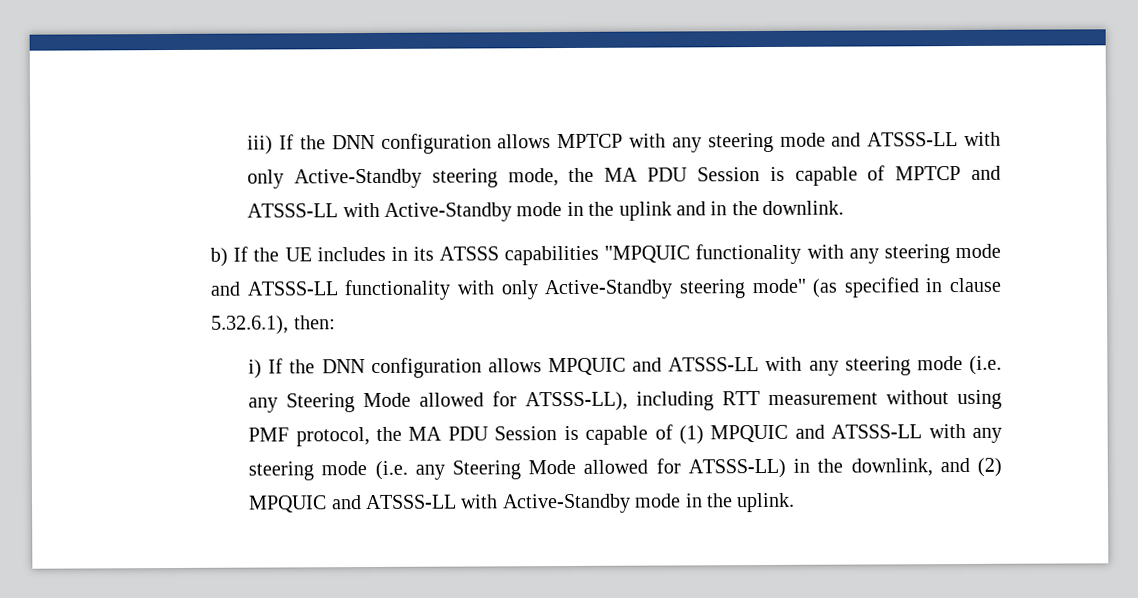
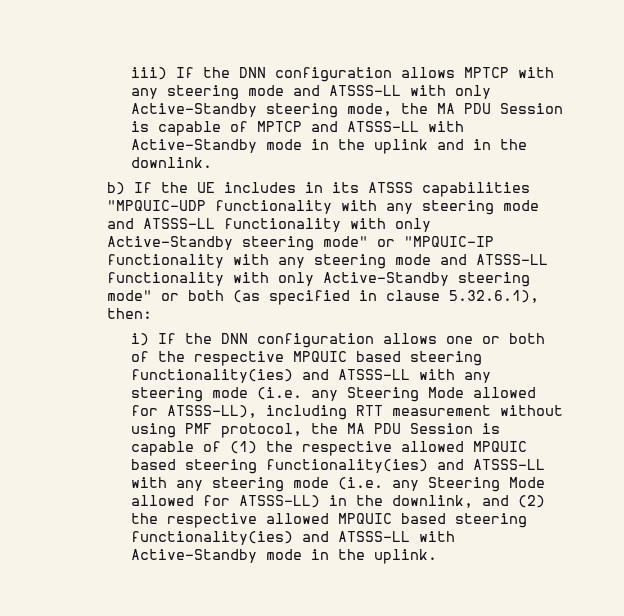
[604,245,691,263] "MPQUIC -> [107,200,207,211] "MPQUIC-UDP
(806, 286) none -> [377,236,495,247] [107,254,549,269] [107,272,531,287] [107,290,225,301] or "MPQUIC-IP functionality with any steering mode and ATSSS-LL functionality with only Active-Standby steering mode" or both
[548,357,627,376] MPQUIC -> [445,333,545,344] [130,351,482,366] [130,369,293,383] one or both of the respective MPQUIC based steering functionality(ies)
[710,424,789,443] MPQUIC -> [265,441,527,456] [130,459,428,474] the respective allowed MPQUIC based steering functionality(ies)
[248,495,328,513] MPQUIC -> [130,513,527,528] [130,531,293,545] the respective allowed MPQUIC based steering functionality(ies)

